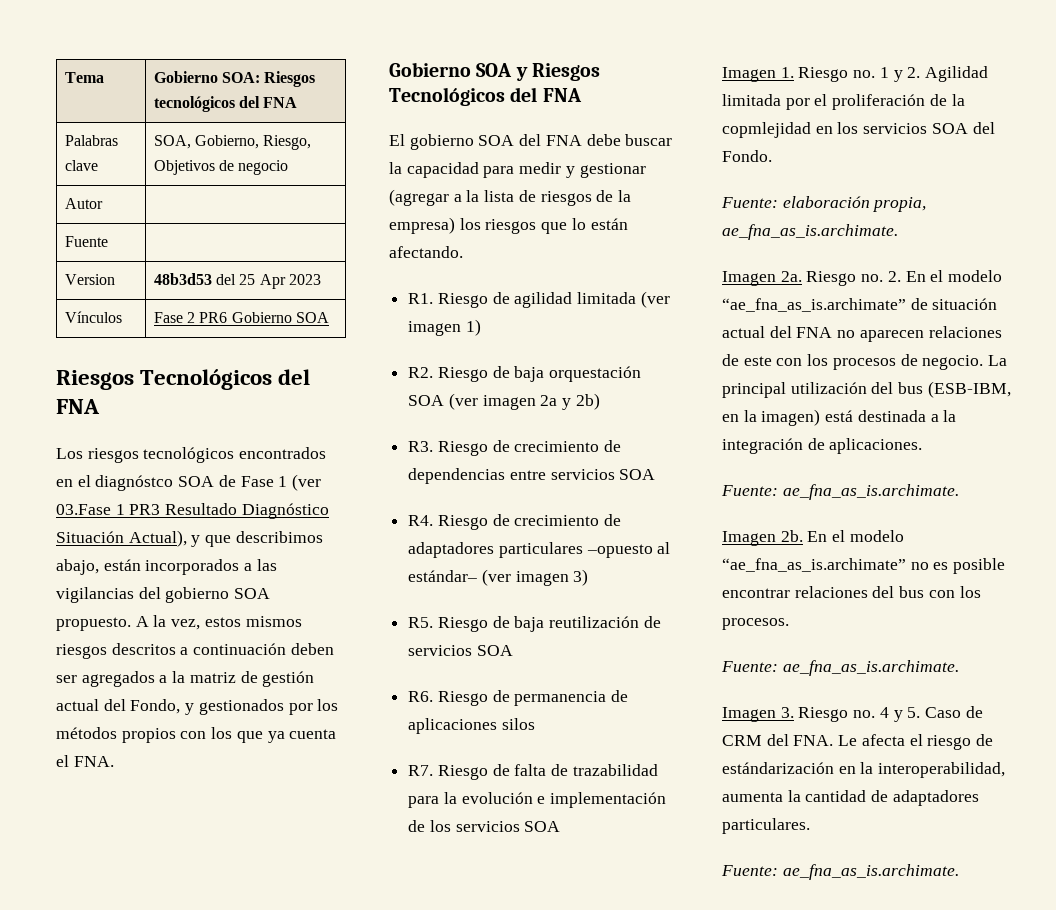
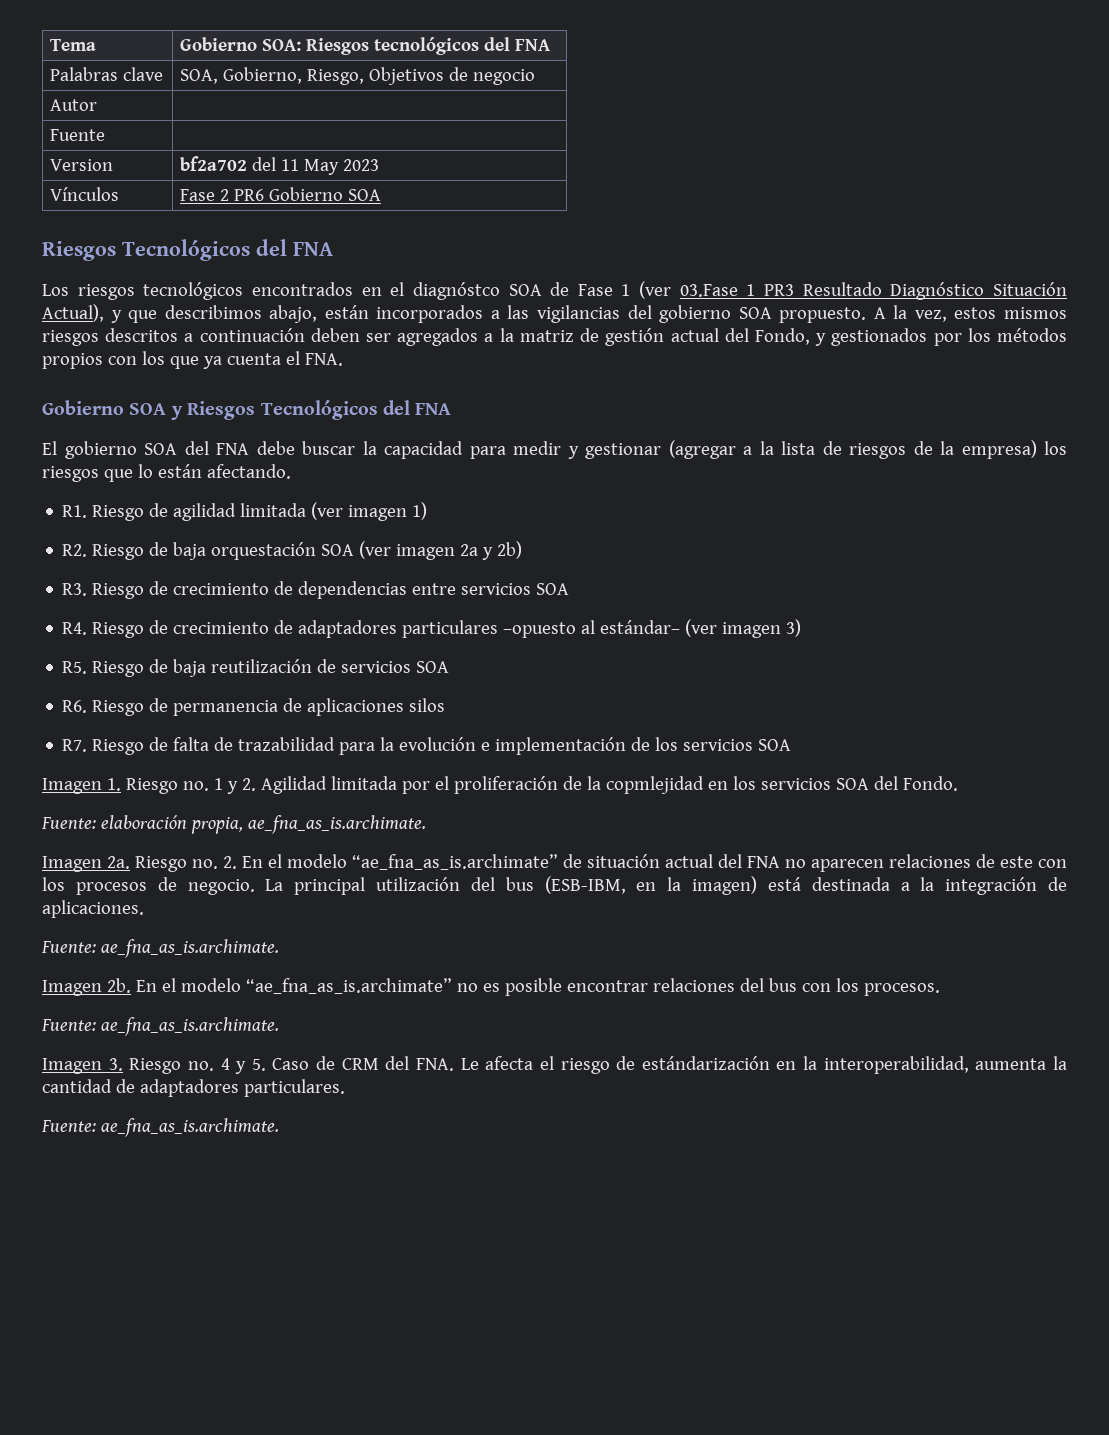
[153,273,286,289] 48b3d53 del 25 Apr -> [179,156,339,175] bf2a702 del 11 May

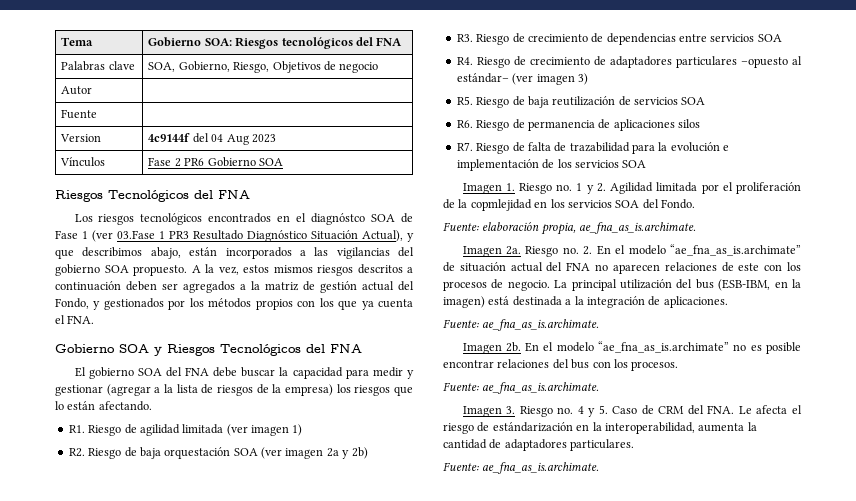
[179,156,339,175] bf2a702 del 11 May -> [148,133,249,145] 4c9144f del 04 Aug

